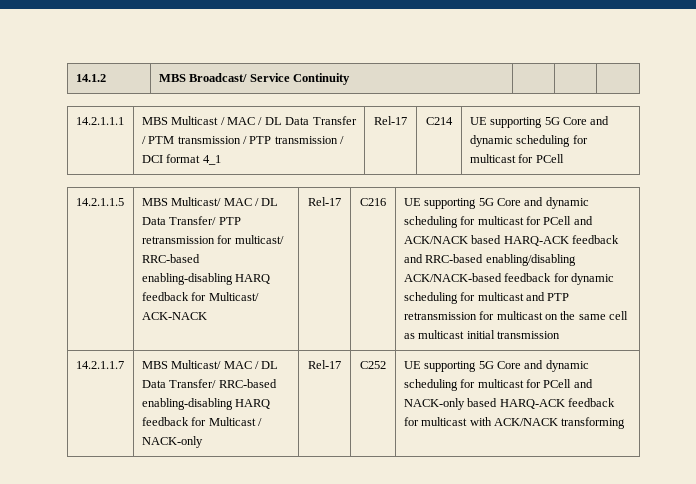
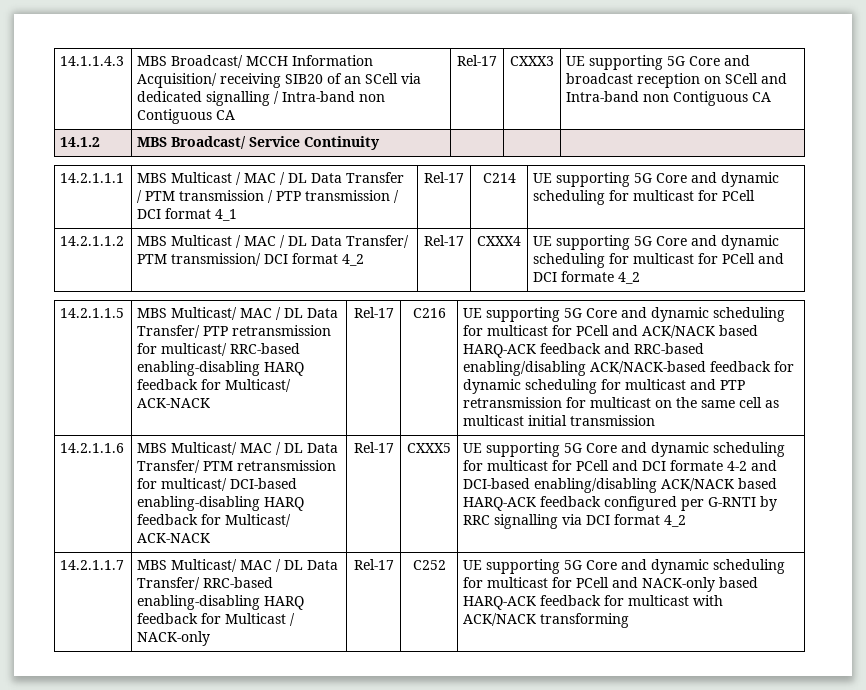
(75, 78) none -> [60,56,125,66] [137,55,374,68] [137,73,422,88] [137,91,386,106] [137,109,236,124] [457,55,497,66] [510,56,554,66] [566,55,751,70] [566,73,788,88] [566,91,772,106] 14.1.1.4.3 | MBS Broadcast/ MCCH Information Acquisition/ receiving SIB20 of an SCell via dedicated signalling / Intra-band non Contiguous CA | Rel-17 | CXXX3 | UE supporting 5G Core and broadcast reception on SCell and Intra-band non Contiguous CA //
(564, 158) none -> [60,236,125,246] [137,235,410,248] [137,253,365,266] [424,235,464,246] [477,236,521,246] [533,235,780,250] [533,253,785,268] [533,271,641,284] // 14.2.1.1.2 | MBS Multicast / MAC / DL Data Transfer/ PTM transmission/ DCI format 4_2 | Rel-17 | CXXX4 | UE supporting 5G Core and dynamic scheduling for multicast for PCell and DCI formate 4_2
(561, 335) none -> [60,443,125,453] [137,442,339,455] [137,460,337,473] [137,478,298,491] [137,496,305,511] [137,514,292,527] [137,533,211,543] [353,442,394,453] [407,443,451,453] [463,442,786,457] [463,460,778,471] [463,478,778,493] [463,496,778,511] [463,514,687,529] // 14.2.1.1.6 | MBS Multicast/ MAC / DL Data Transfer/ PTM retransmission for multicast/ DCI-based enabling-disabling HARQ feedback for Multicast/ ACK-NACK | Rel-17 | CXXX5 | UE supporting 5G Core and dynamic scheduling for multicast for PCell and DCI formate 4-2 and DCI-based enabling/disabling ACK/NACK based HARQ-ACK feedback configured per G-RNTI by RRC signalling via DCI format 4_2

